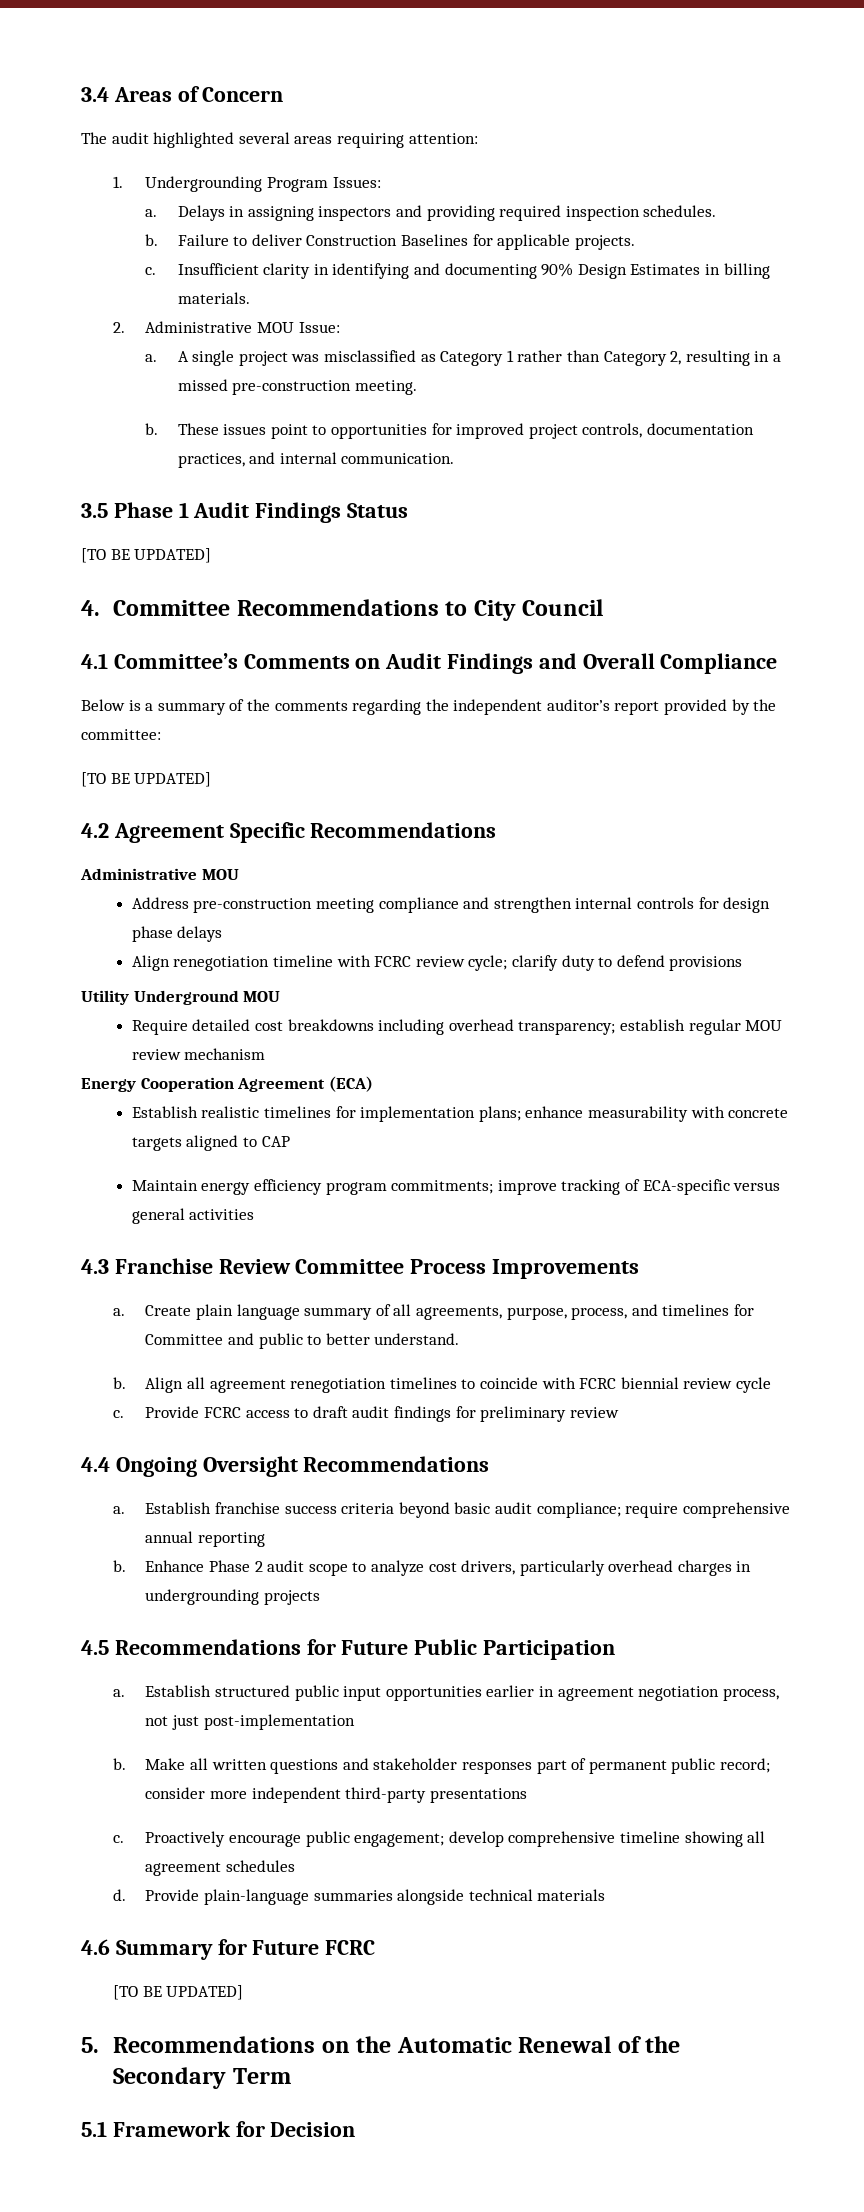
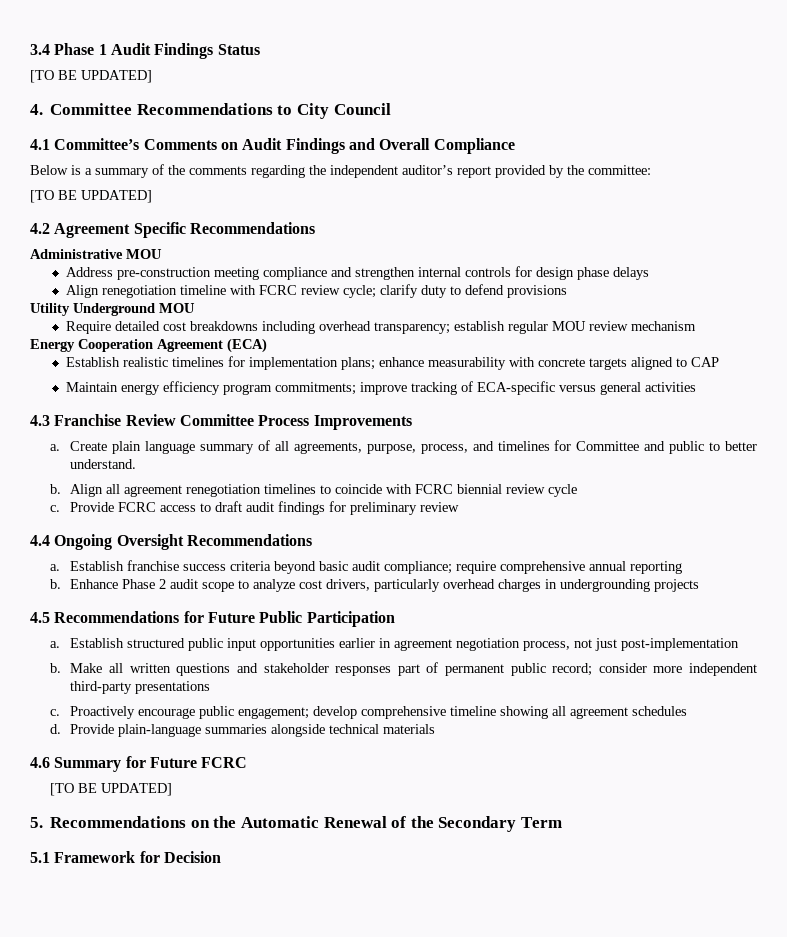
[113,86,284,102] [81,132,478,148] [113,176,381,192] [145,205,717,221] [145,234,635,250] [145,263,770,279] [177,292,250,304] [113,321,340,333] [145,350,781,366] [177,379,417,395] [145,423,754,439] [177,452,455,468] [81,503,108,518] Areas of Concern // The audit highlighted several areas requiring attention: // 1. Undergrounding Program Issues: // a. Delays in assigning inspectors and providing required inspection schedules. // b. Failure to deliver Construction Baselines for applicable projects. // c. Insufficient clarity in identifying and documenting 90% Design Estimates in billing materials. // 2. Administrative MOU Issue: // a. A single project was misclassified as Category 1 rather than Category 2, resulting in a missed pre-construction meeting. // b. These issues point to opportunities for improved project controls, documentation practices, and internal communication. // 3.5 -> (50, 49) none

